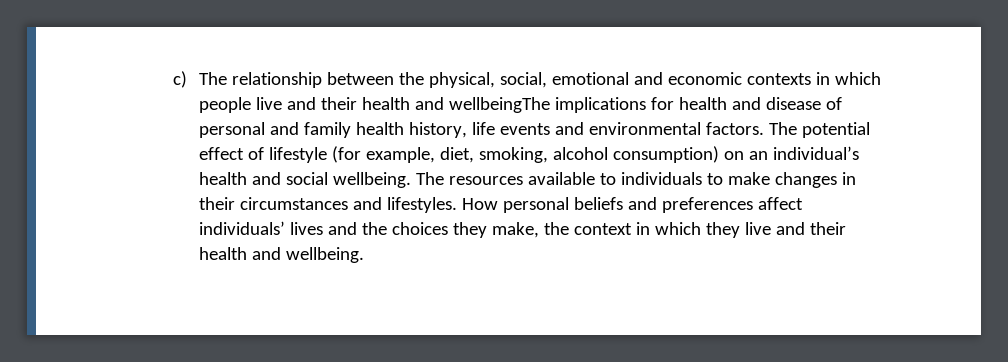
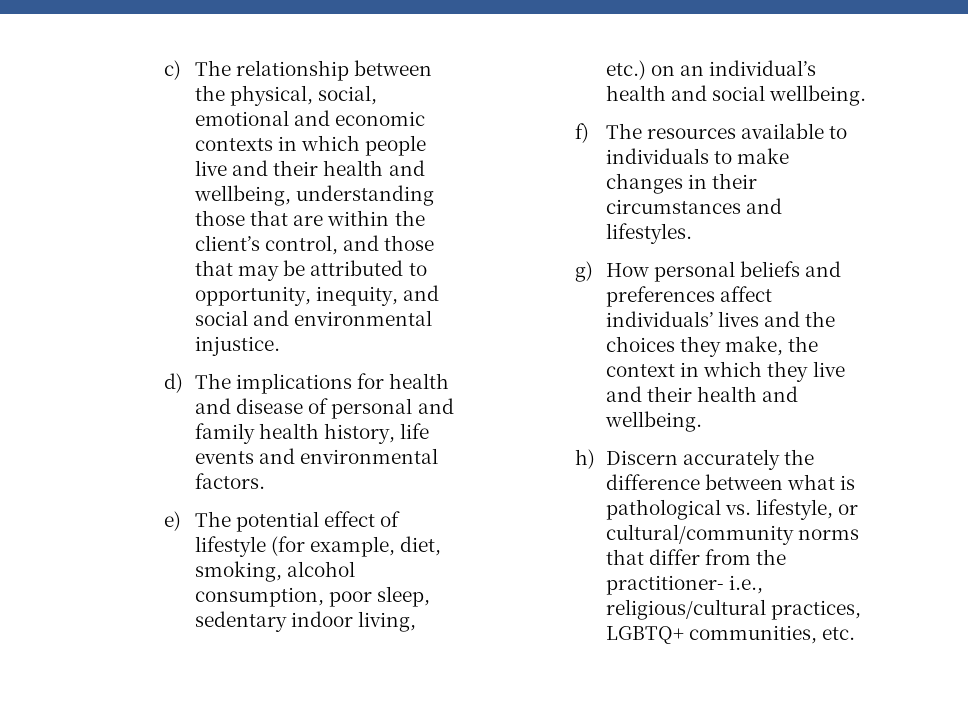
[448,97,550,113] wellbeingThe -> [194,185,435,206] [195,210,425,226] [195,235,435,255] [195,260,427,281] [195,285,440,306] [195,310,433,326] [195,336,281,356] [163,373,232,393] wellbeing, understanding those that are within the client’s control, and those that may be attributed to opportunity, inequity, and social and environmental injustice. // d) The
(764, 128) none -> [163,511,181,531] // e)
[612,146,719,163] consumption) -> [195,586,431,607] [195,611,417,632] [606,60,647,80] consumption, poor sleep, sedentary indoor living, etc.)
(411, 180) none -> [574,123,589,143] // f)
(457, 205) none -> [574,261,593,282] // g)
(364, 255) none -> [574,449,815,470] [606,474,856,490] [606,499,859,520] [606,524,860,545] [606,549,787,565] [606,575,764,595] [606,599,862,620] [606,625,856,644] // h) Discern accurately the difference between what is pathological vs. lifestyle, or cultural/community norms that differ from the practitioner- i.e., religious/cultural practices, LGBTQ+ communities, etc.

